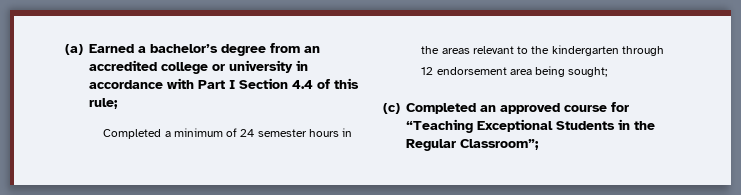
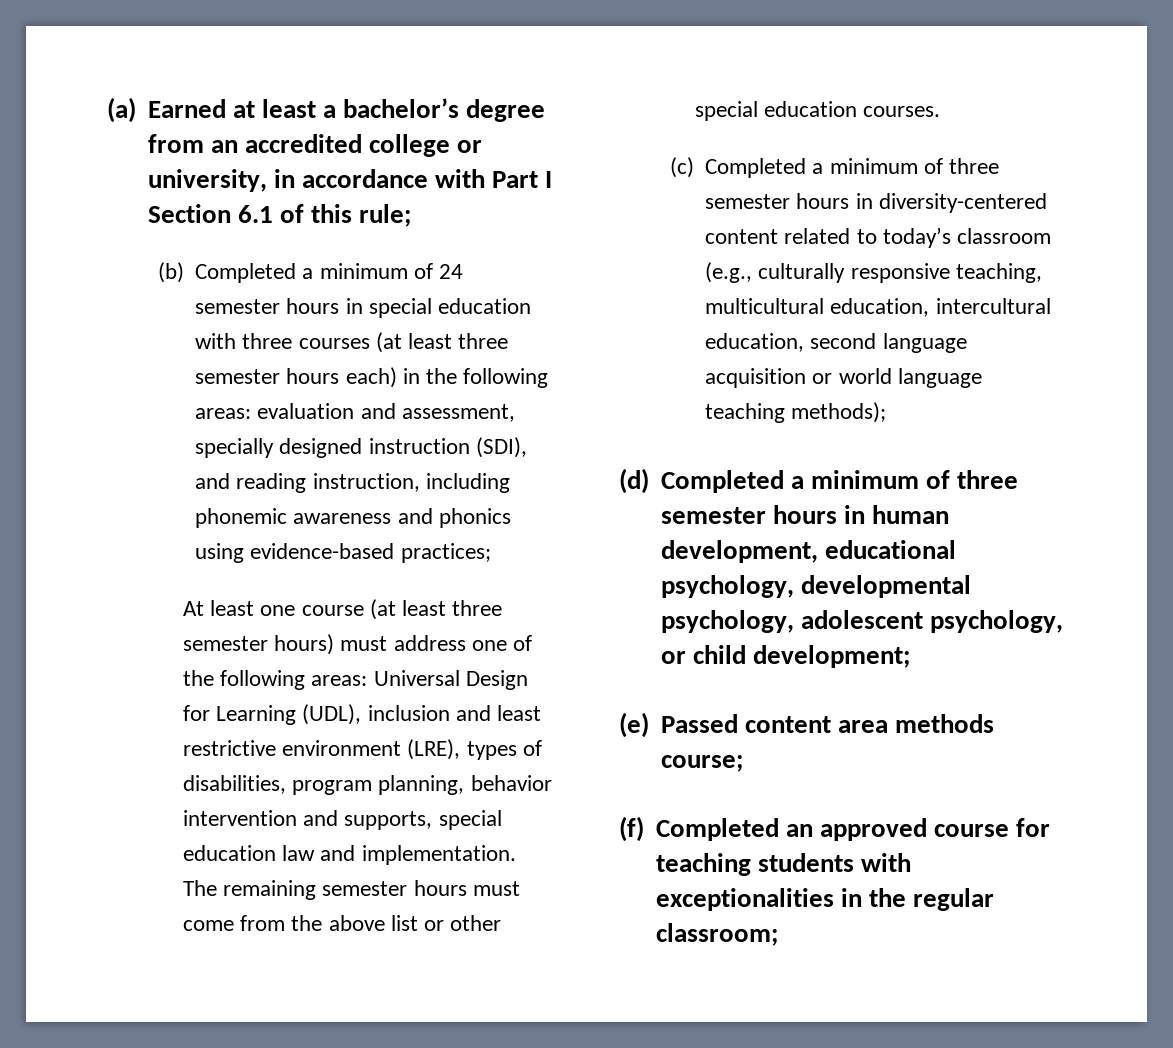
(134, 48) none -> [232,99,316,118] at least
[229,60,293,73] university -> [147,169,267,192] university,
[292,80,313,89] 4.4 -> [237,205,273,223] 6.1
(118, 103) none -> [157,262,184,283] (b)
[421,45,664,56] [421,66,608,77] [383,103,400,114] the areas relevant to the kindergarten through 12 endorsement area being sought; // (c) -> [368,298,532,318] [195,332,509,353] [195,367,549,388] [195,403,515,422] [195,437,527,458] [195,473,510,493] [195,508,511,528] [195,543,491,563] [183,599,503,620] [183,634,533,655] [183,670,528,690] [183,704,542,725] [183,739,542,760] [183,775,552,795] [183,810,502,830] [183,845,516,865] [183,880,520,900] [183,915,502,931] [695,101,941,121] [669,157,1000,178] [705,193,1047,213] [705,227,1052,248] [705,262,1042,283] [705,298,1051,317] [705,333,967,353] [705,368,982,388] [705,402,887,423] [619,468,1019,494] [660,505,949,524] [660,540,956,563] [660,575,971,598] [660,610,1063,633] [660,645,910,668] [619,712,994,738] [660,755,743,772] [619,816,644,842] special education with three courses (at least three semester hours each) in the following areas: evaluation and assessment, specially designed instruction (SDI), and reading instruction, including phonemic awareness and phonics using evidence-based practices; // At least one course (at least three semester hours) must address one of the following areas: Universal Design for Learning (UDL), inclusion and least restrictive environment (LRE), types of disabilities, program planning, behavior intervention and supports, special education law and implementation. The remaining semester hours must come from the above list or other special education courses. // (c) Completed a minimum of three semester hours in diversity-centered content related to today’s classroom (e.g., culturally responsive teaching, multicultural education, intercultural education, second language acquisition or world language teaching methods); // (d) Completed a minimum of three semester hours in human development, educational psychology, developmental psychology, adolescent psychology, or child development; // (e) Passed content area methods course; // (f)
[406,119,655,133] [406,139,539,151] “Teaching Exceptional Students in the Regular Classroom”; -> [655,853,911,876] [655,888,994,911] [655,923,778,946] teaching students with exceptionalities in the regular classroom;

